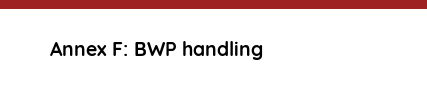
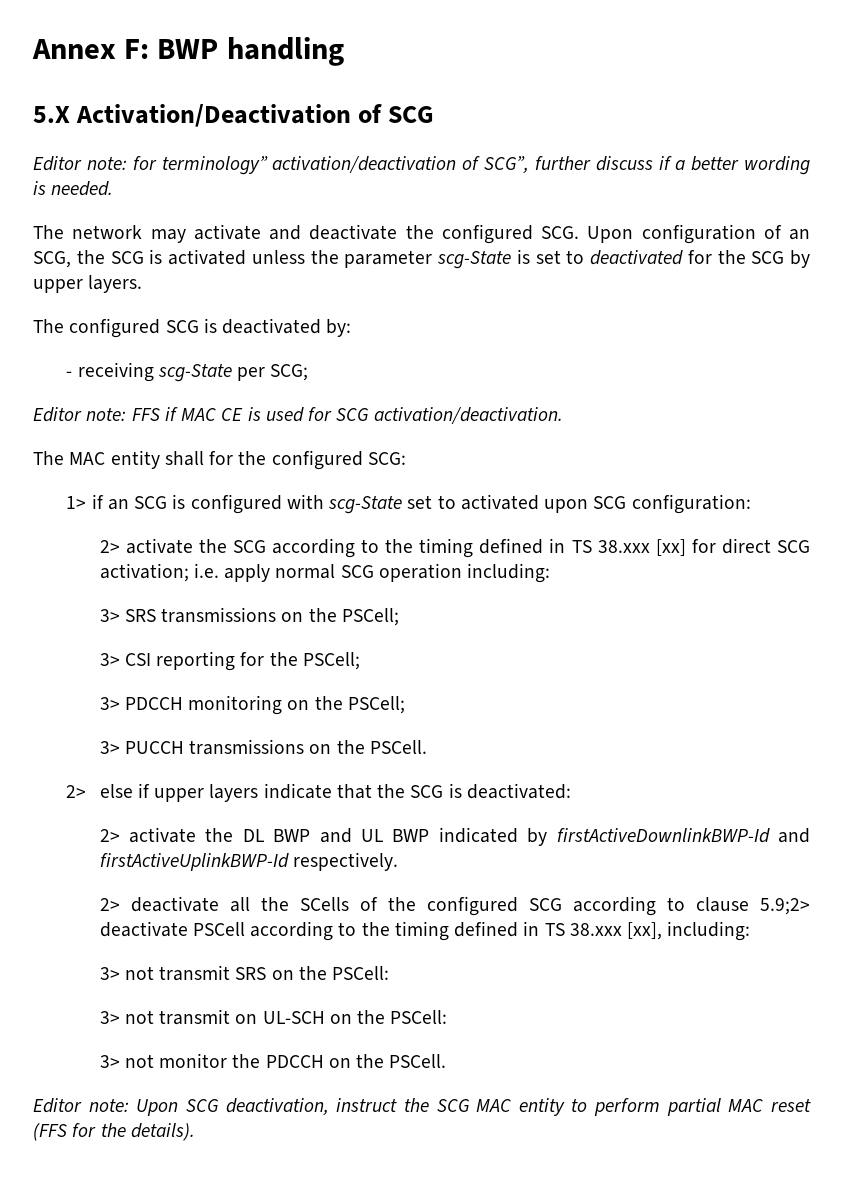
(263, 50) none -> [33,104,435,127] [33,156,811,175] [33,181,114,196] [33,224,810,244] [33,249,810,269] [33,275,143,293] [33,318,352,338] [66,362,309,382] [33,407,563,424] [33,450,406,470] [66,494,751,514] [99,538,811,558] [99,563,551,583] [99,607,399,626] [99,651,360,671] [99,695,405,715] [99,739,427,755] [66,783,571,802] [99,827,810,846] [99,852,398,871] [99,896,810,916] [99,921,751,941] [99,965,390,981] [99,1009,448,1025] [99,1053,447,1068] [33,1098,811,1116] [33,1123,195,1141] // 5.X Activation/Deactivation of SCG // Editor note: for terminology” activation/deactivation of SCG”, further discuss if a better wording is needed. // The network may activate and deactivate the configured SCG. Upon configuration of an SCG, the SCG is activated unless the parameter scg-State is set to deactivated for the SCG by upper layers. // The configured SCG is deactivated by: // - receiving scg-State per SCG; // Editor note: FFS if MAC CE is used for SCG activation/deactivation. // The MAC entity shall for the configured SCG: // 1> if an SCG is configured with scg-State set to activated upon SCG configuration: // 2> activate the SCG according to the timing defined in TS 38.xxx [xx] for direct SCG activation; i.e. apply normal SCG operation including: // 3> SRS transmissions on the PSCell; // 3> CSI reporting for the PSCell; // 3> PDCCH monitoring on the PSCell; // 3> PUCCH transmissions on the PSCell. // 2> else if upper layers indicate that the SCG is deactivated: // 2> activate the DL BWP and UL BWP indicated by firstActiveDownlinkBWP-Id and firstActiveUplinkBWP-Id respectively. // 2> deactivate all the SCells of the configured SCG according to clause 5.9;2> deactivate PSCell according to the timing defined in TS 38.xxx [xx], including: // 3> not transmit SRS on the PSCell: // 3> not transmit on UL-SCH on the PSCell: // 3> not monitor the PDCCH on the PSCell. // Editor note: Upon SCG deactivation, instruct the SCG MAC entity to perform partial MAC reset (FFS for the details).

